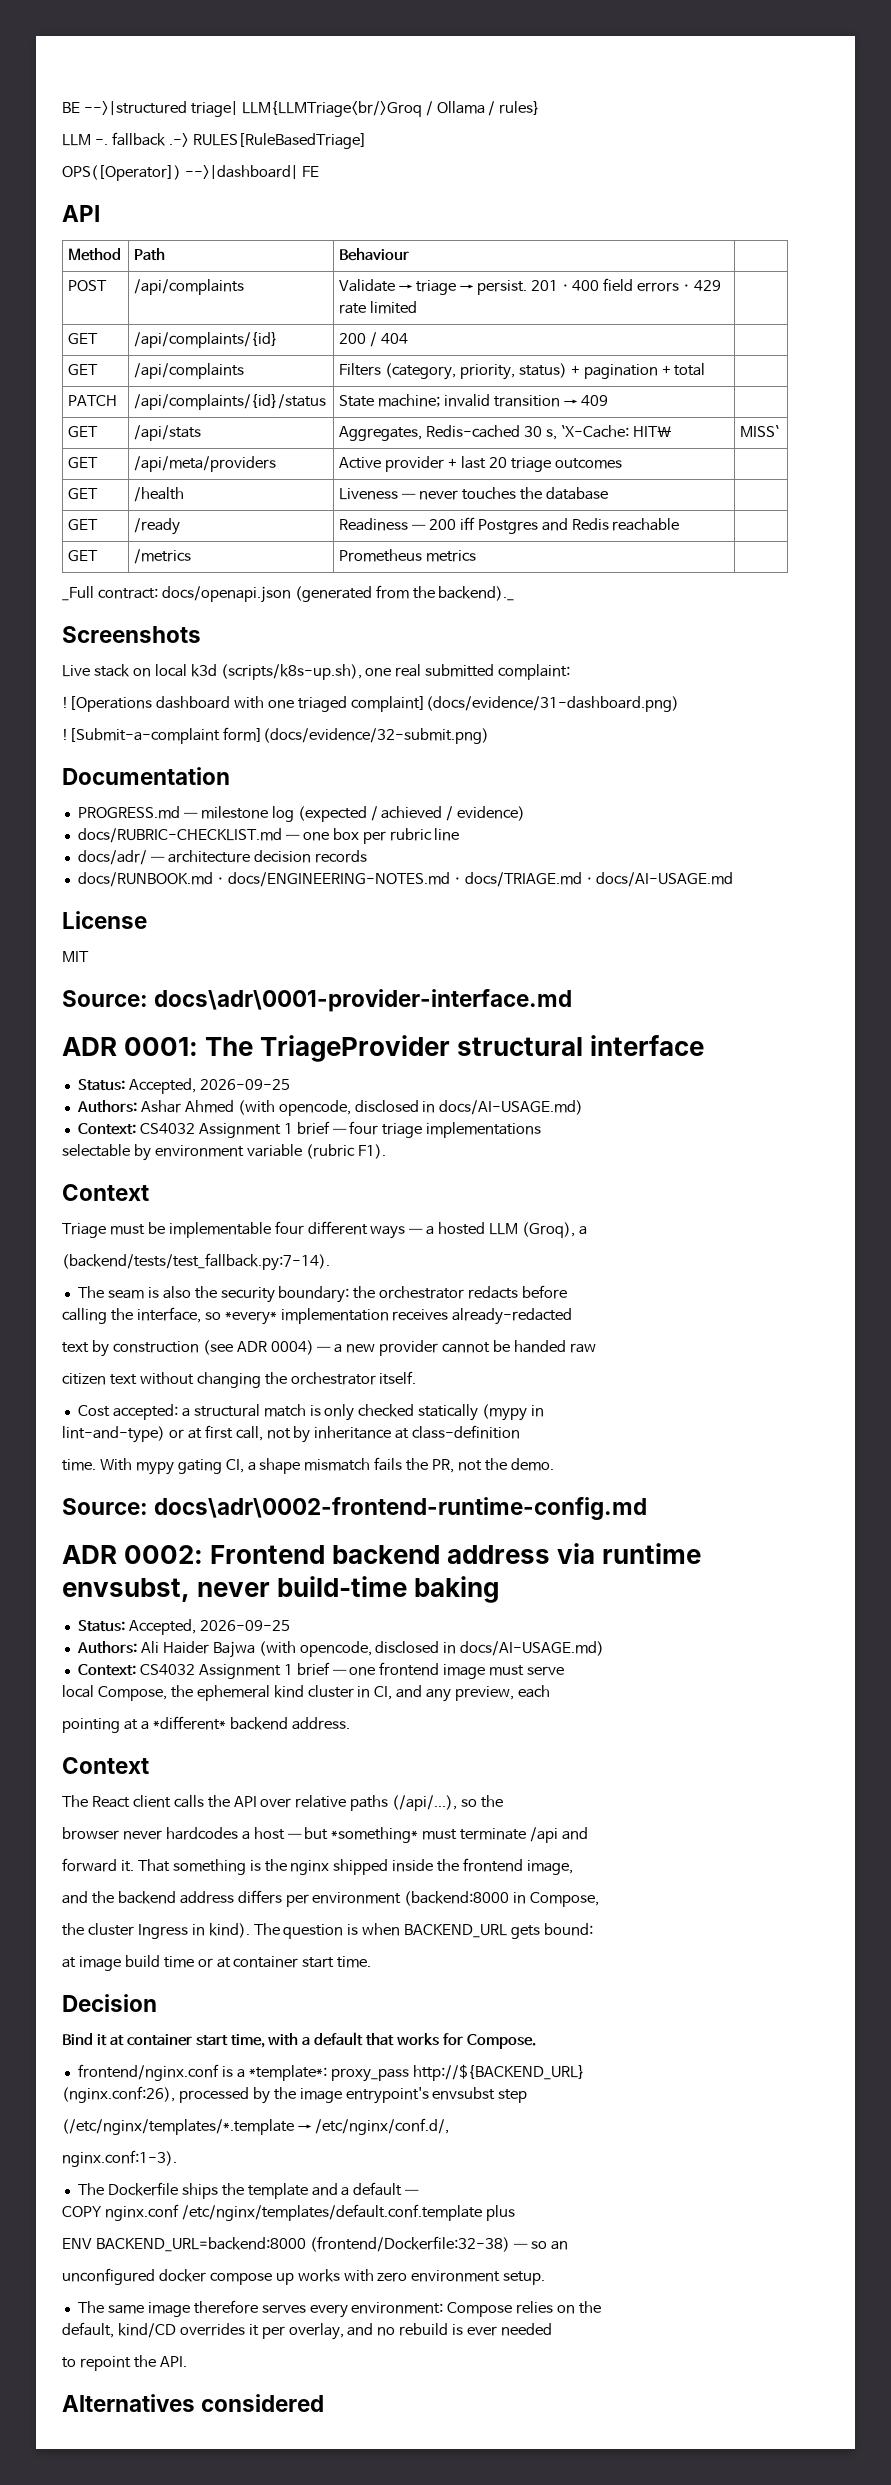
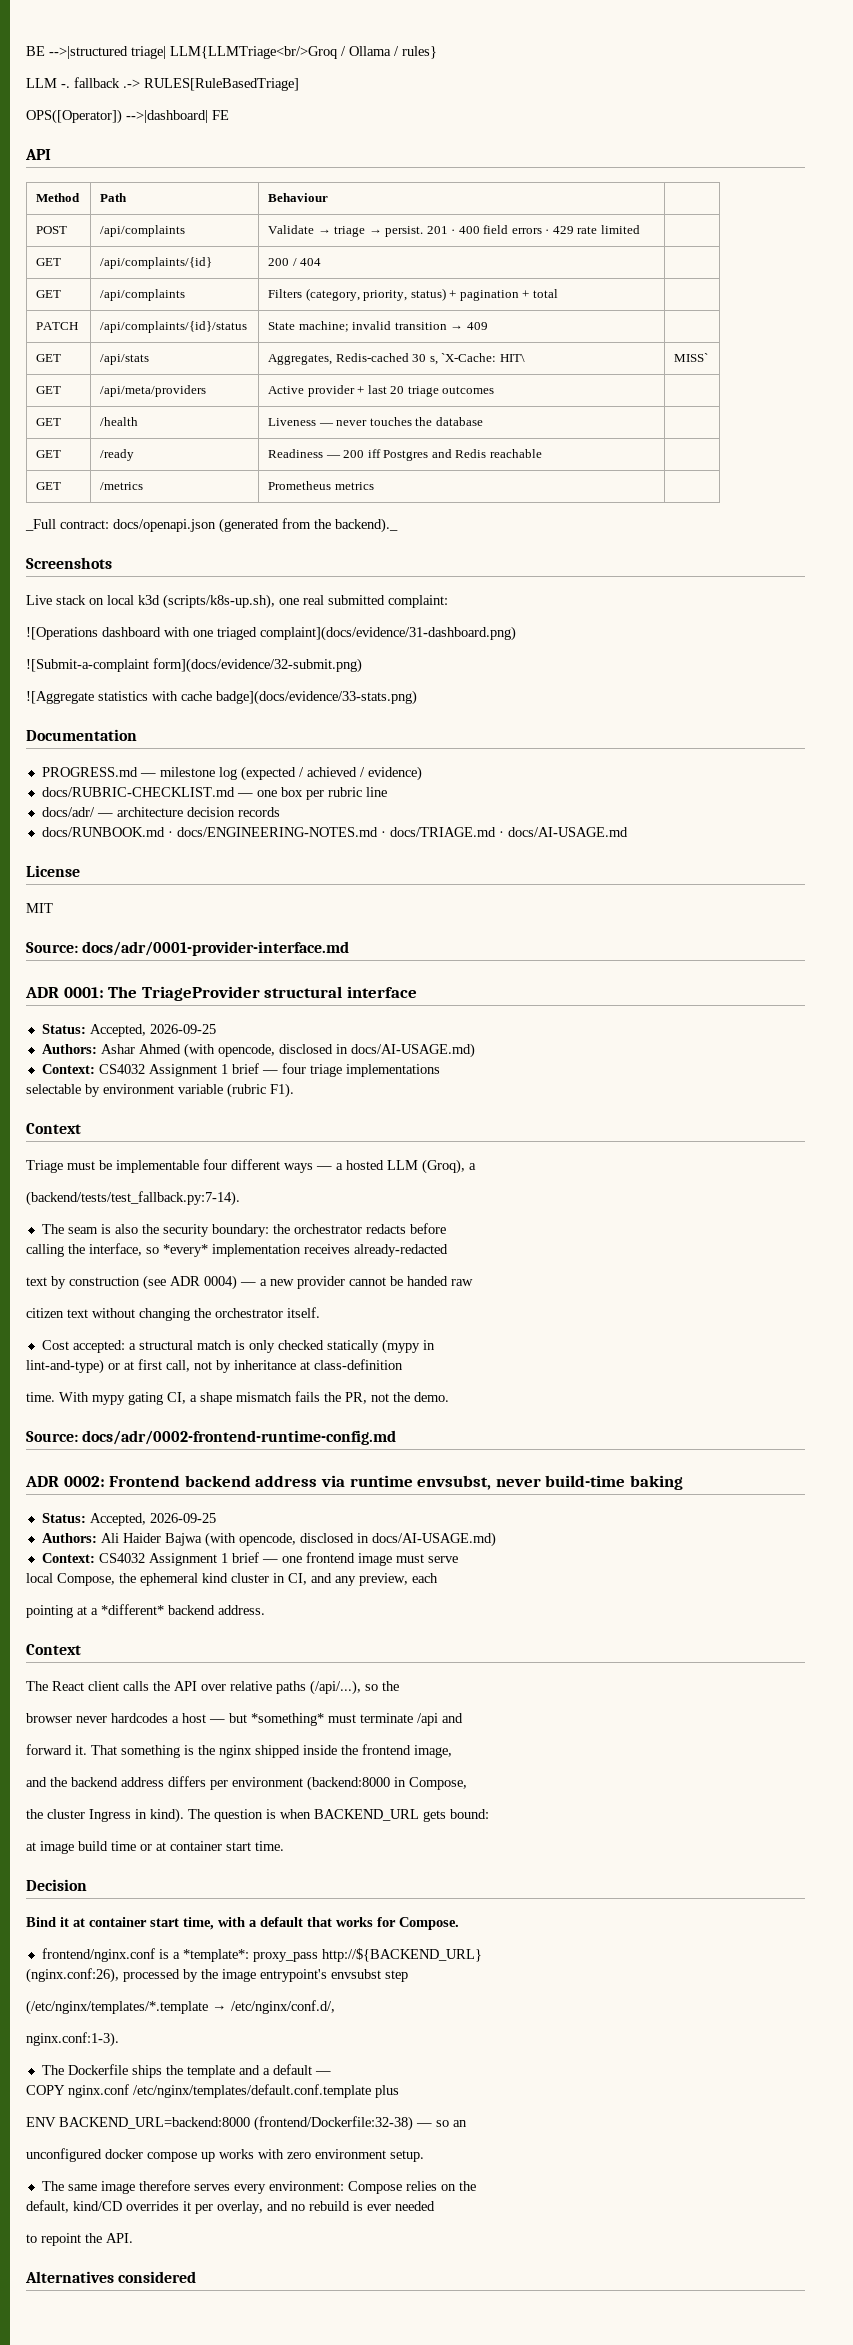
(489, 735) none -> [26,690,417,705] // ![Aggregate statistics with cache badge](docs/evidence/33-stats.png)
[154,989,573,1012] docs\adr\0001-provider-interface.md -> [82,941,350,956] docs/adr/0001-provider-interface.md
[154,1497,648,1520] docs\adr\0002-frontend-runtime-config.md -> [82,1430,397,1445] docs/adr/0002-frontend-runtime-config.md

